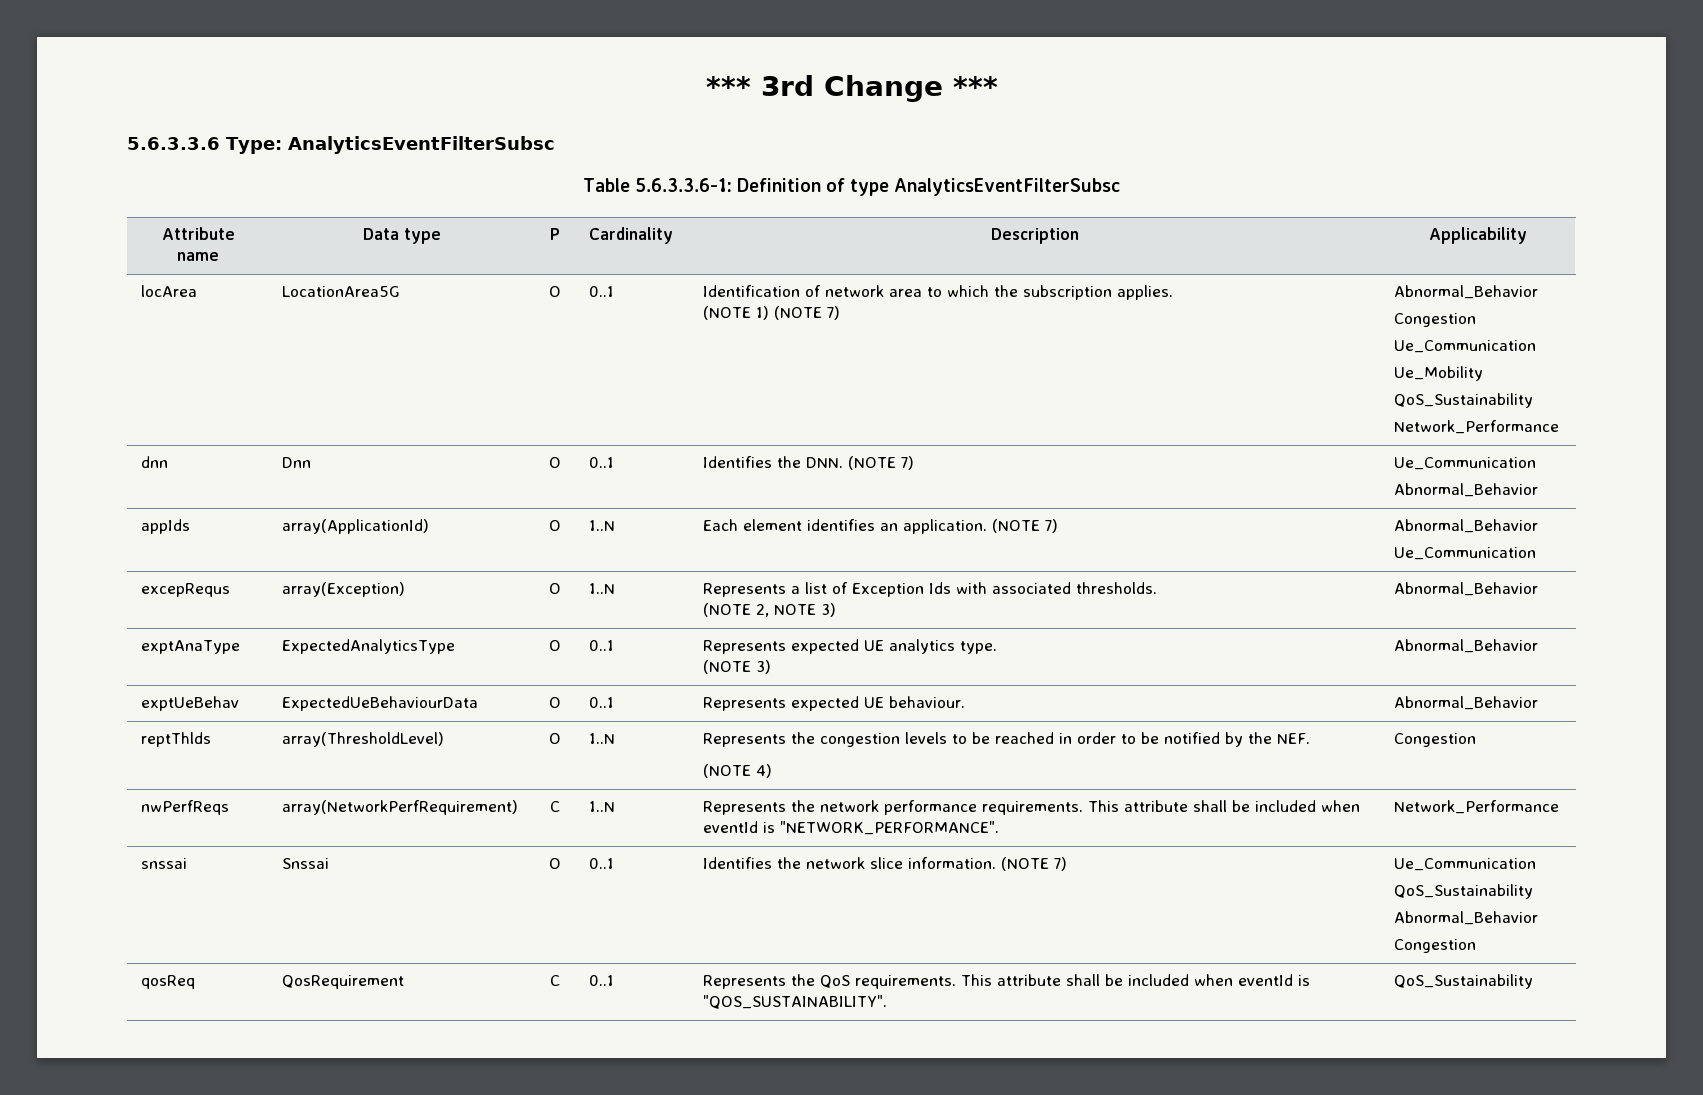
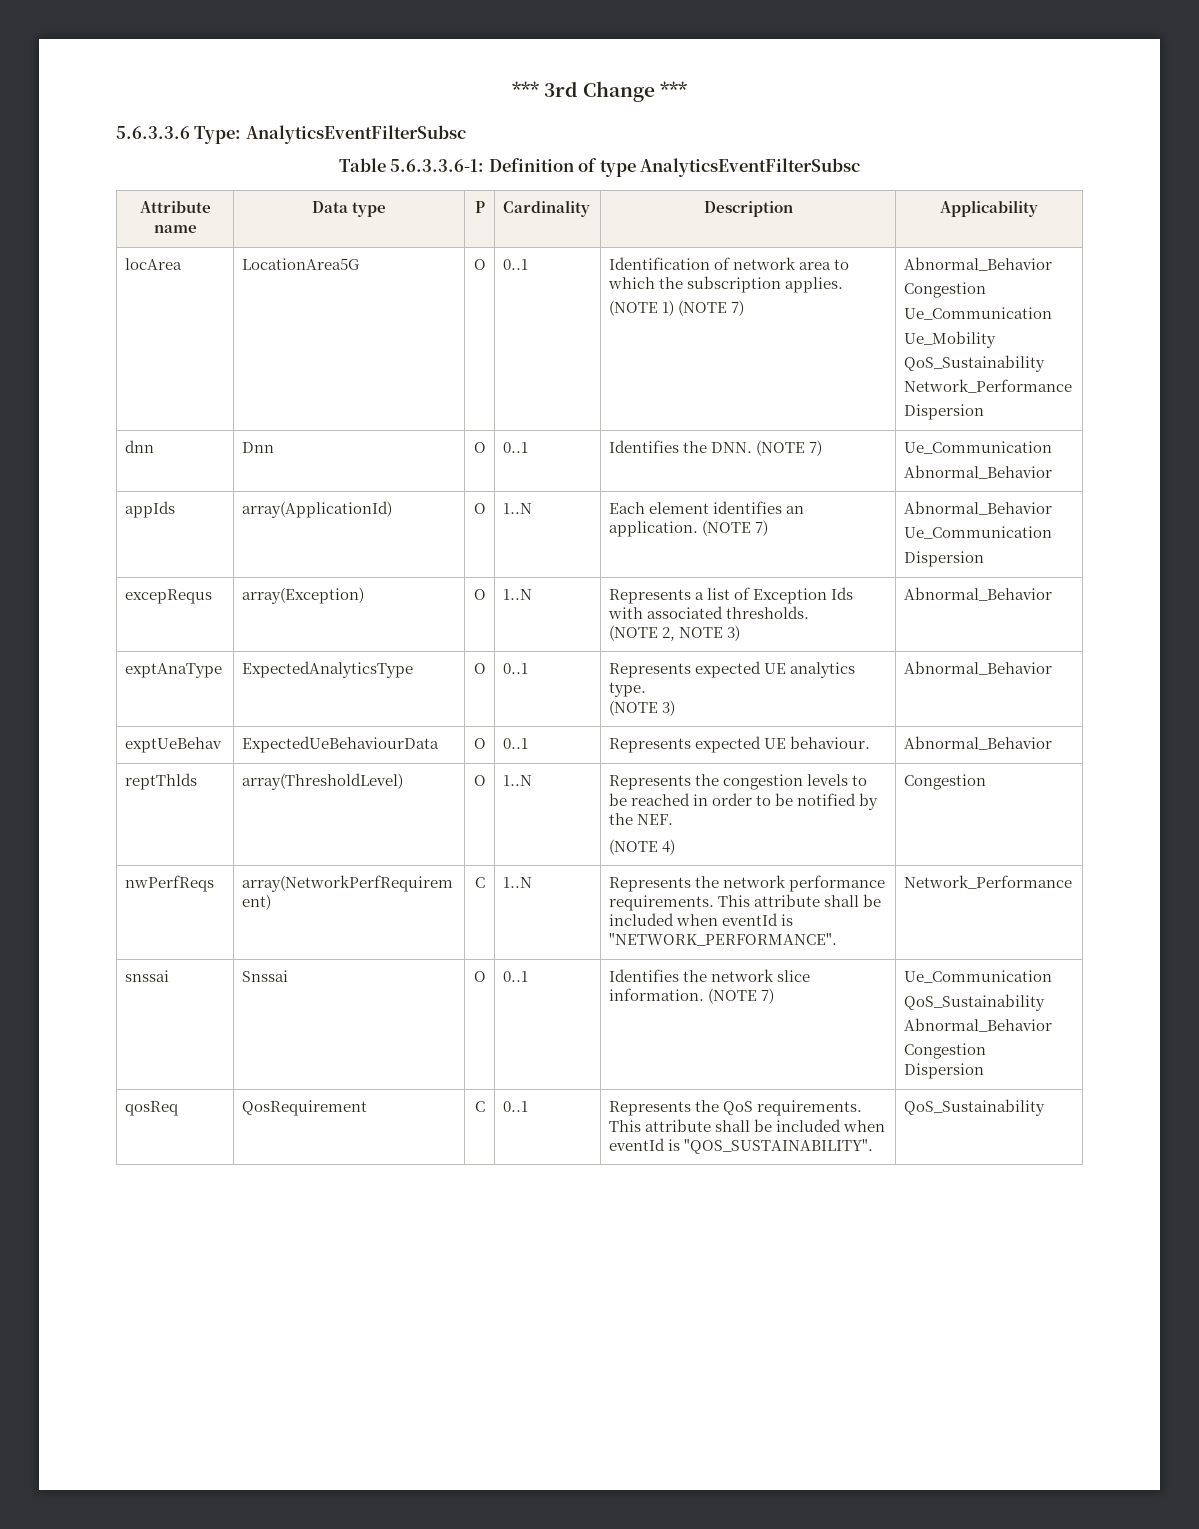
(1560, 427) none -> [903,404,984,420] // Dispersion
(1537, 553) none -> [903,551,984,567] // Dispersion
(1477, 946) none -> [903,1063,984,1079] // Dispersion

